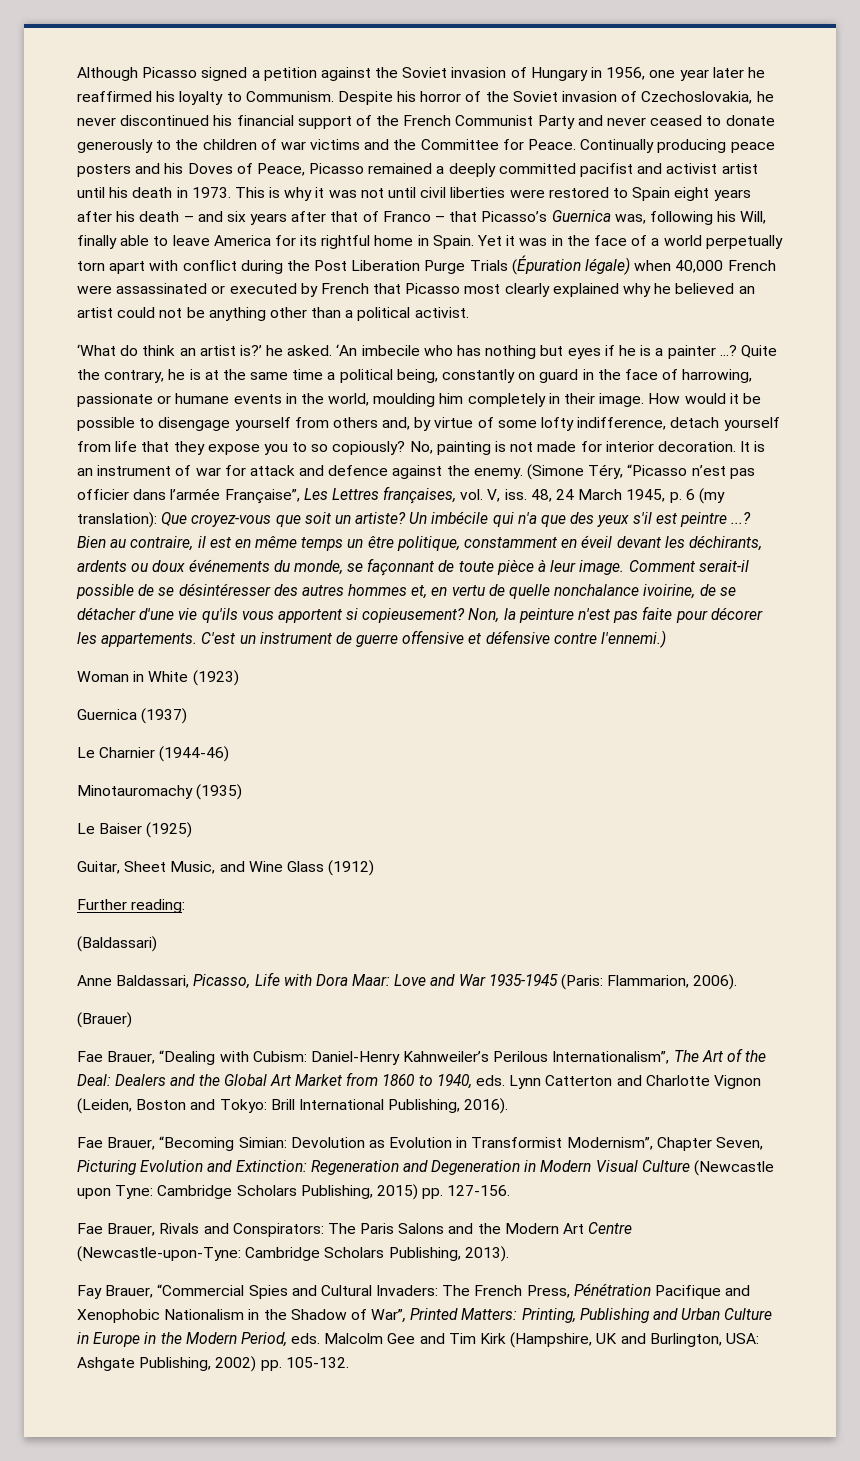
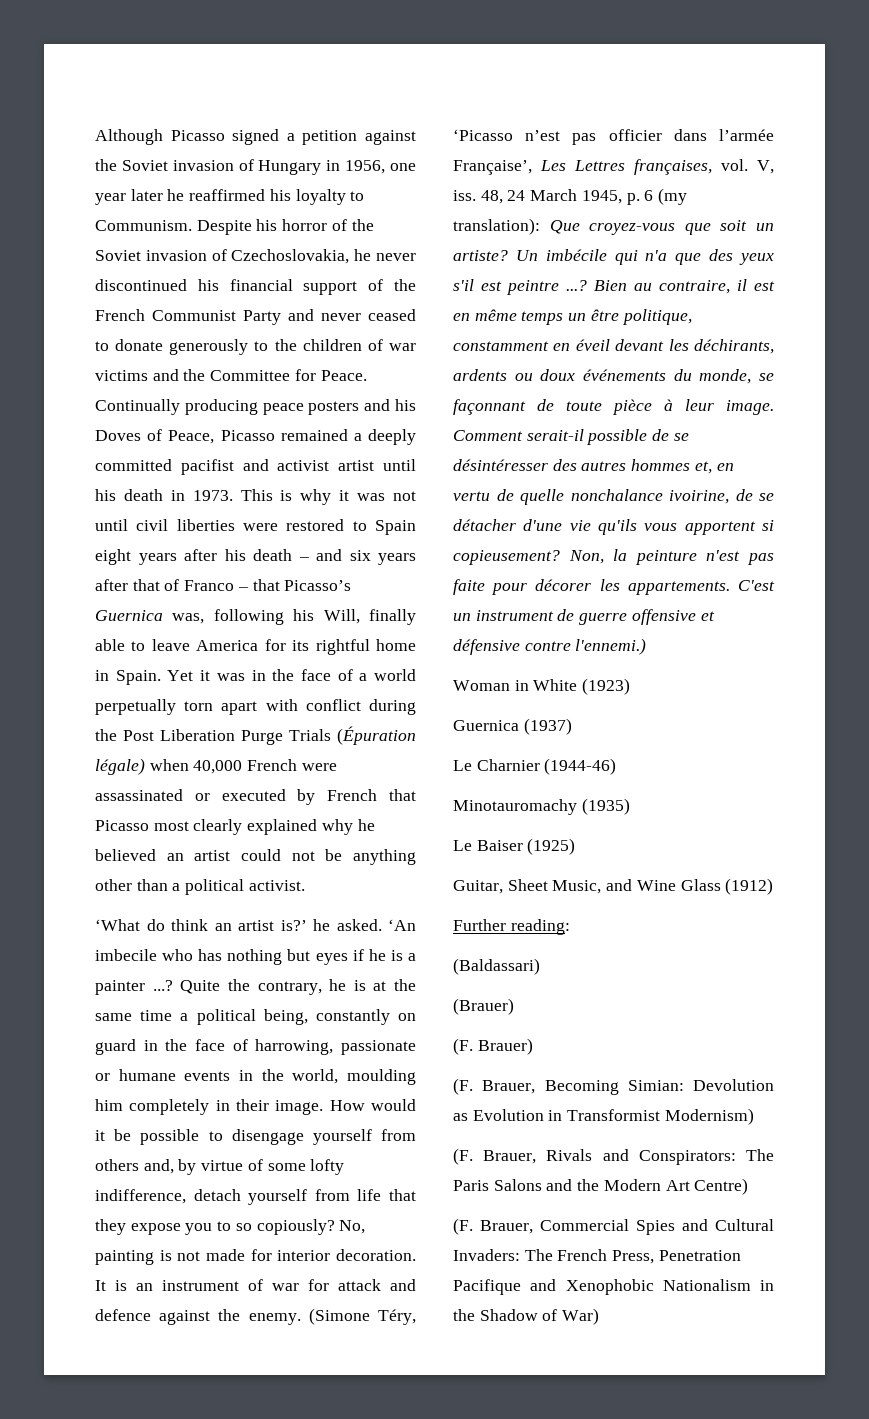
[627,464,688,476] “Picasso -> [453,129,513,141] ‘Picasso
[224,489,300,504] Française”, -> [453,160,532,175] Française’,
[77,972,738,990] [77,1012,132,1028] [77,1048,767,1065] [77,1072,761,1089] [77,1098,509,1114] [77,1136,235,1151] Anne Baldassari, Picasso, Life with Dora Maar: Love and War 1935-1945 (Paris: Flammarion, 2006). // (Brauer) // Fae Brauer, “Dealing with Cubism: Daniel-Henry Kahnweiler’s Perilous Internationalism”, The Art of the Deal: Dealers and the Global Art Market from 1860 to 1940, eds. Lynn Catterton and Charlotte Vignon (Leiden, Boston and Tokyo: Brill International Publishing, 2016). // Fae Brauer, “Becoming -> [453,998,514,1015] [453,1038,533,1055] [453,1078,619,1095] (Brauer) // (F. Brauer) // (F. Brauer, Becoming
[566,1137,764,1151] [77,1160,775,1176] [77,1184,511,1200] [77,1223,103,1234] Modernism”, Chapter Seven, Picturing Evolution and Extinction: Regeneration and Degeneration in Modern Visual Culture (Newcastle upon Tyne: Cambridge Scholars Publishing, 2015) pp. 127-156. // Fae -> [664,1108,754,1125] [453,1148,473,1165] Modernism) // (F.
[588,1222,633,1234] [77,1246,509,1262] [77,1284,245,1299] Centre (Newcastle-upon-Tyne: Cambridge Scholars Publishing, 2013). // Fay Brauer, “Commercial -> [694,1178,749,1195] [453,1218,629,1235] Centre) // (F. Brauer, Commercial
[573,1283,651,1296] Pénétration -> [658,1250,741,1261] Penetration
[371,1308,773,1323] [77,1332,759,1348] [77,1356,349,1372] War”, Printed Matters: Printing, Publishing and Urban Culture in Europe in the Modern Period, eds. Malcolm Gee and Tim Kirk (Hampshire, UK and Burlington, USA: Ashgate Publishing, 2002) pp. 105-132. -> [562,1308,600,1325] War)

